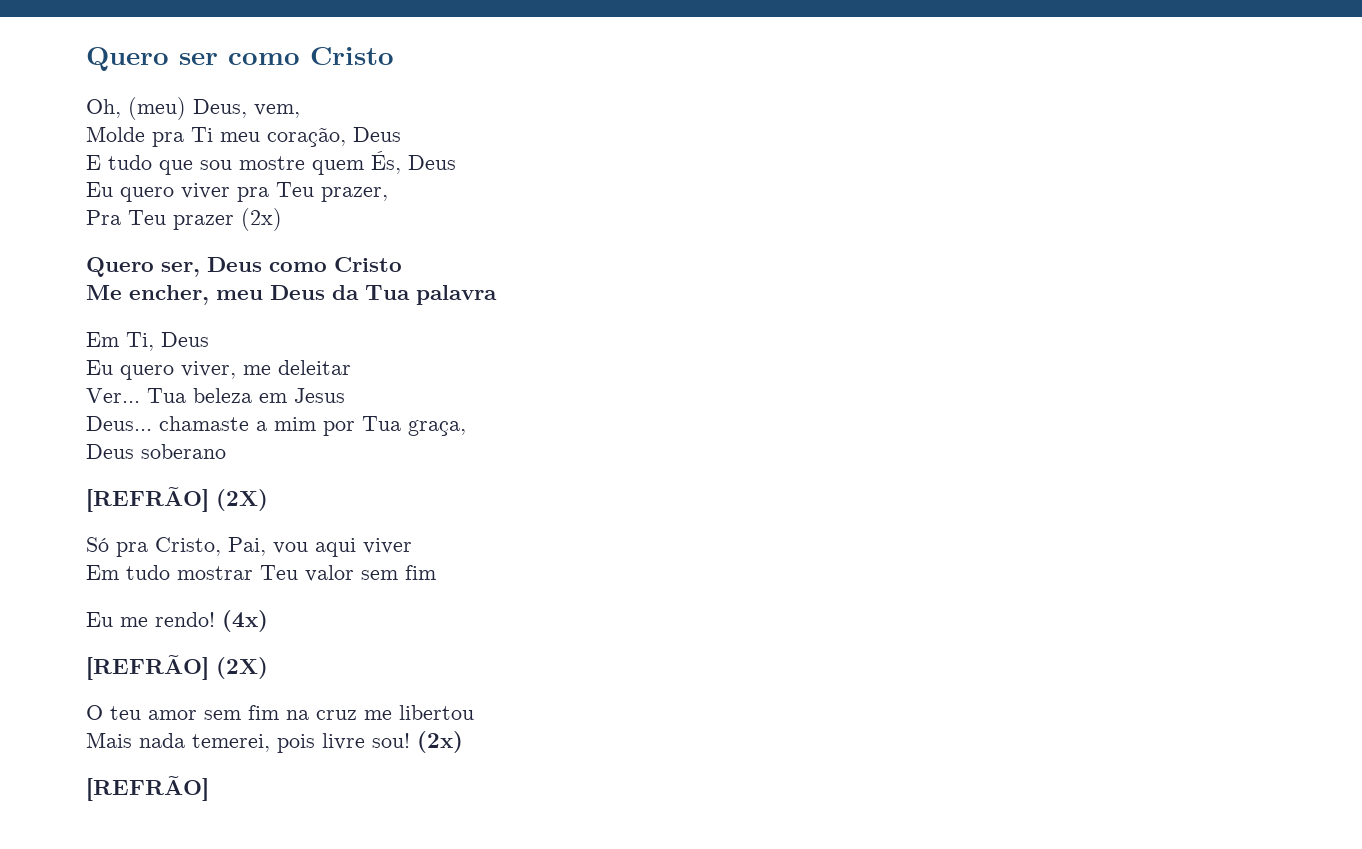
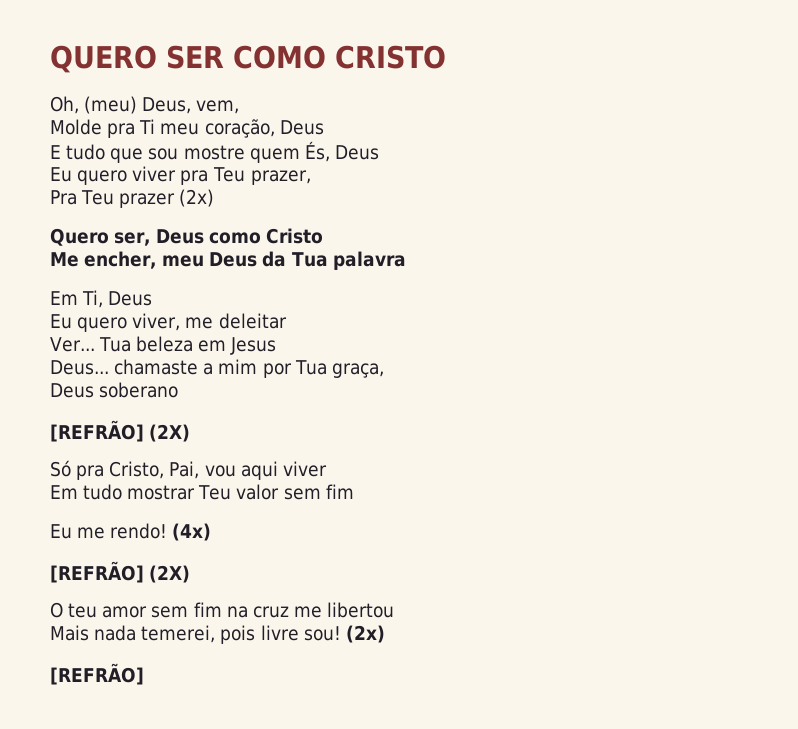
[86,47,394,71] Quero ser como Cristo -> [50,45,446,73] QUERO SER COMO CRISTO

